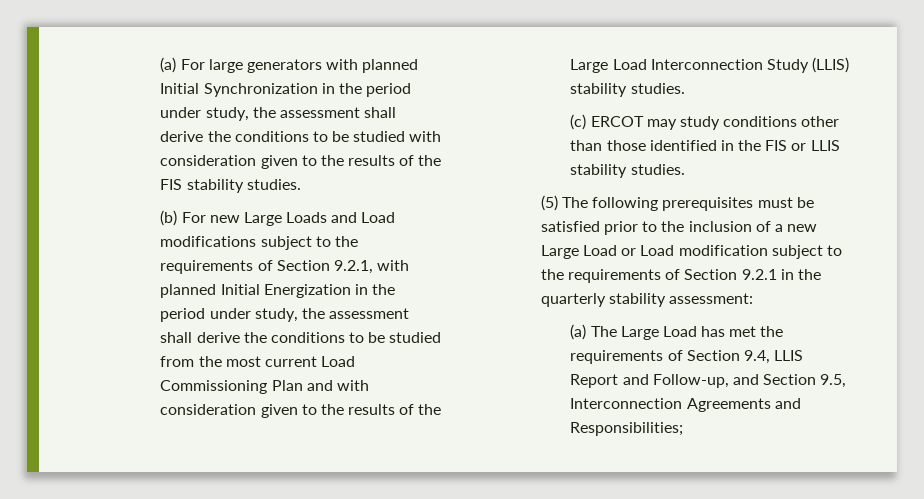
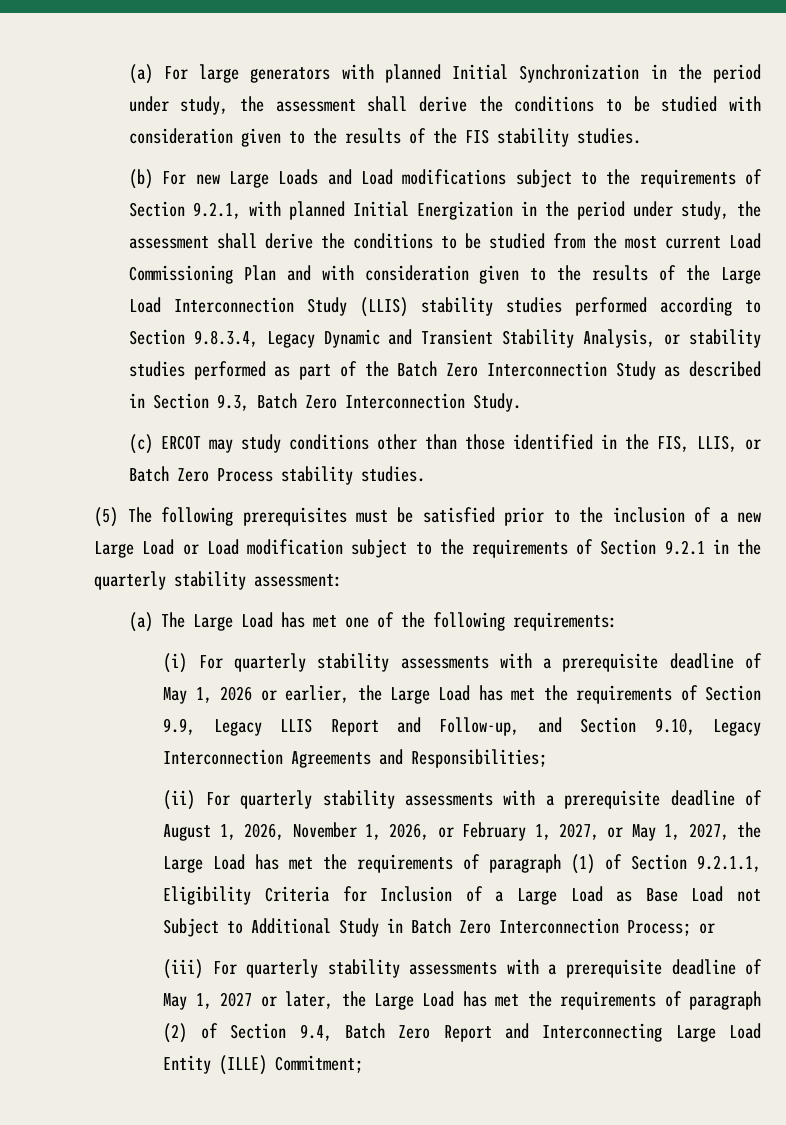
[630,83,685,94] studies. -> [505,297,761,316] [128,329,761,348] [128,361,761,380] [128,393,521,412] studies performed according to Section 9.8.3.4, Legacy Dynamic and Transient Stability Analysis, or stability studies performed as part of the Batch Zero Interconnection Study as described in Section 9.3, Batch Zero Interconnection Study.
[765,140,840,151] FIS or LLIS -> [656,435,761,452] [128,466,273,482] FIS, LLIS, or Batch Zero Process
[760,326,784,337] [570,350,770,364] the requirements of Section 9.4, -> [344,612,617,631] [163,653,762,673] [163,685,761,704] [163,718,262,736] one of the following requirements: // (i) For quarterly stability assessments with a prerequisite deadline of May 1, 2026 or earlier, the Large Load has met the requirements of Section 9.9, Legacy
[820,374,847,388] 9.5, -> [654,718,762,736] 9.10, Legacy
(684, 429) none -> [163,790,763,810] [163,822,762,841] [163,854,761,874] [163,886,761,905] [163,918,716,937] [163,959,763,979] [163,991,761,1010] [163,1023,762,1043] [163,1055,364,1075] // (ii) For quarterly stability assessments with a prerequisite deadline of August 1, 2026, November 1, 2026, or February 1, 2027, or May 1, 2027, the Large Load has met the requirements of paragraph (1) of Section 9.2.1.1, Eligibility Criteria for Inclusion of a Large Load as Base Load not Subject to Additional Study in Batch Zero Interconnection Process; or // (iii) For quarterly stability assessments with a prerequisite deadline of May 1, 2027 or later, the Large Load has met the requirements of paragraph (2) of Section 9.4, Batch Zero Report and Interconnecting Large Load Entity (ILLE) Commitment;

